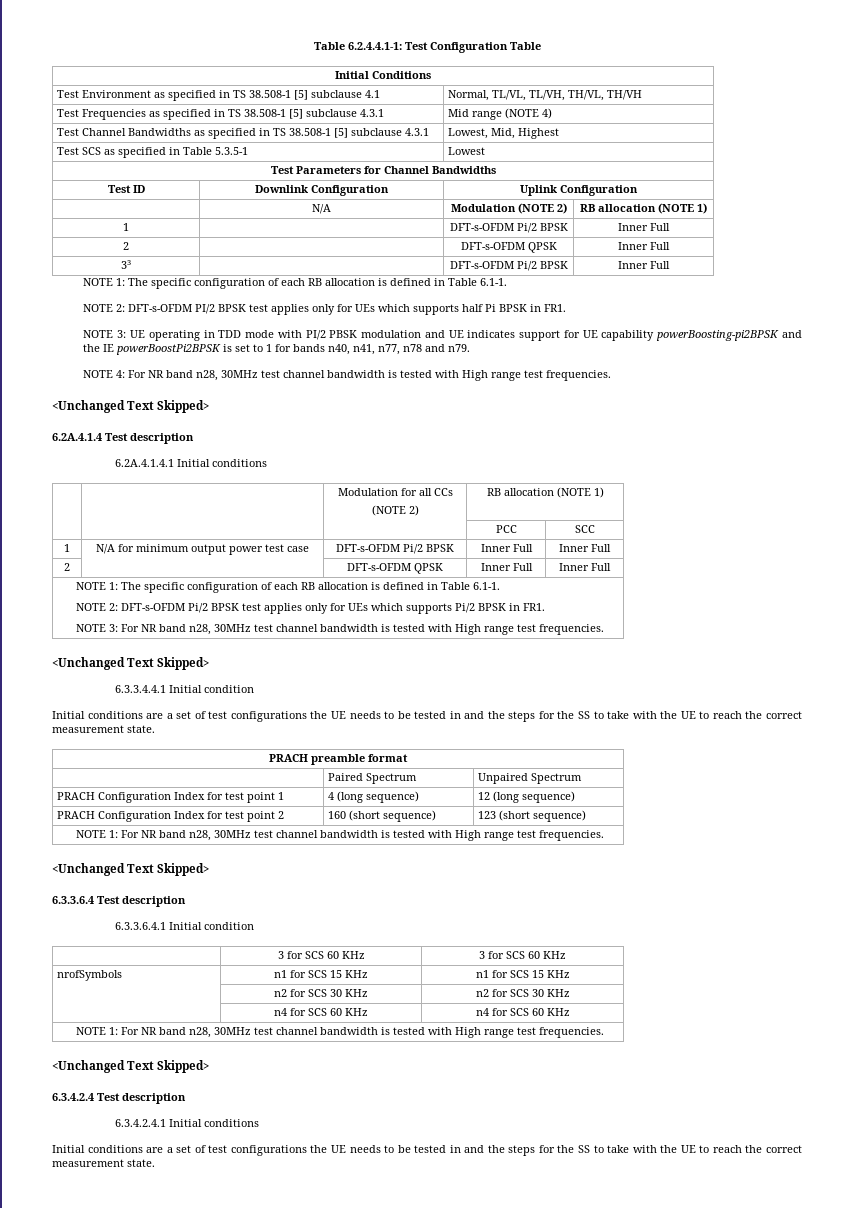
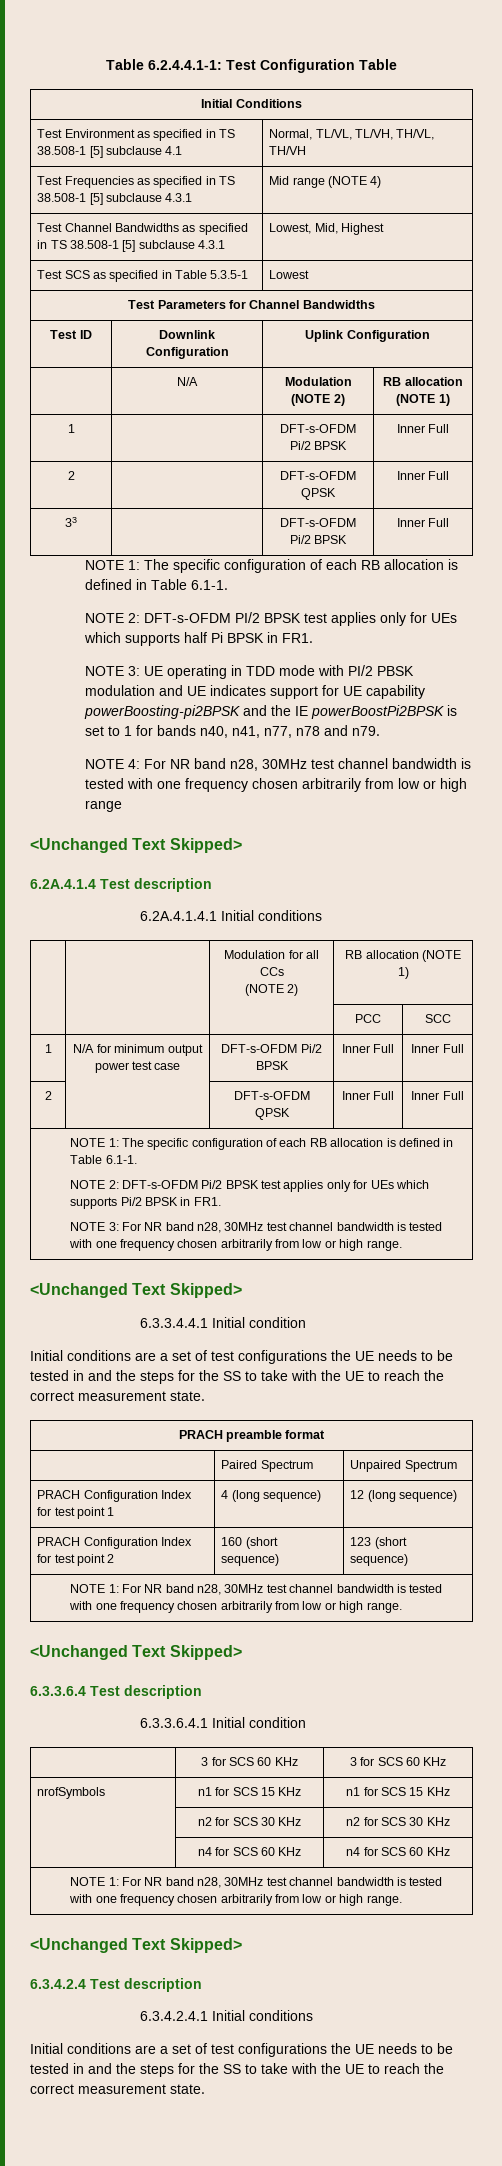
[462,370,612,381] High range test frequencies. -> [157,778,468,792] [85,800,123,812] one frequency chosen arbitrarily from low or high range
[454,624,604,635] High range test frequencies. -> [95,1239,402,1251] one frequency chosen arbitrarily from low or high range.
[454,830,604,841] High range test frequencies. -> [95,1601,402,1613] one frequency chosen arbitrarily from low or high range.
[454,1027,604,1038] High range test frequencies. -> [95,1894,402,1906] one frequency chosen arbitrarily from low or high range.

